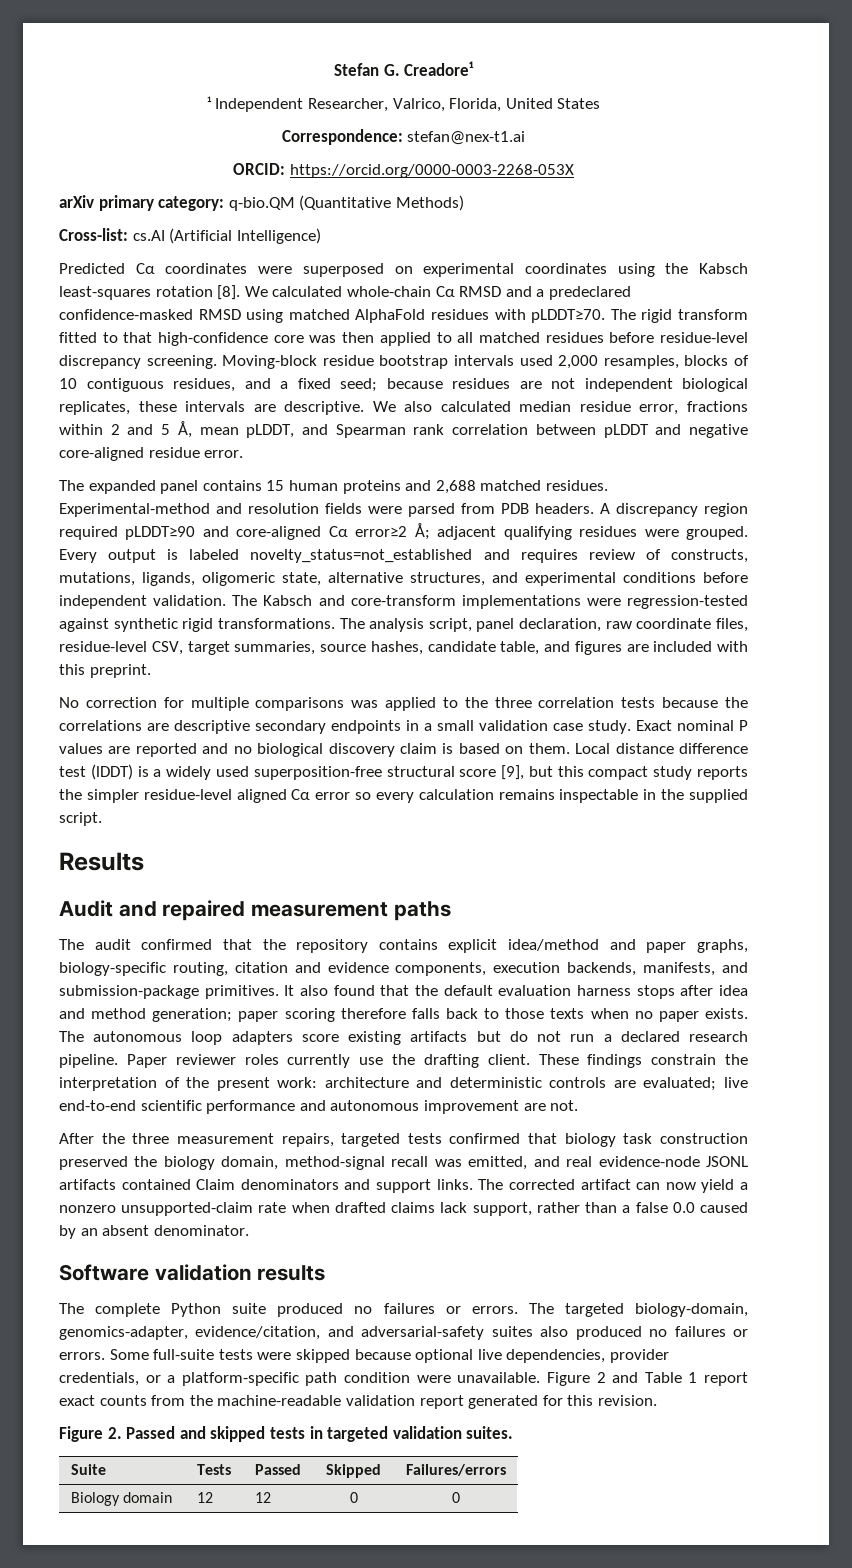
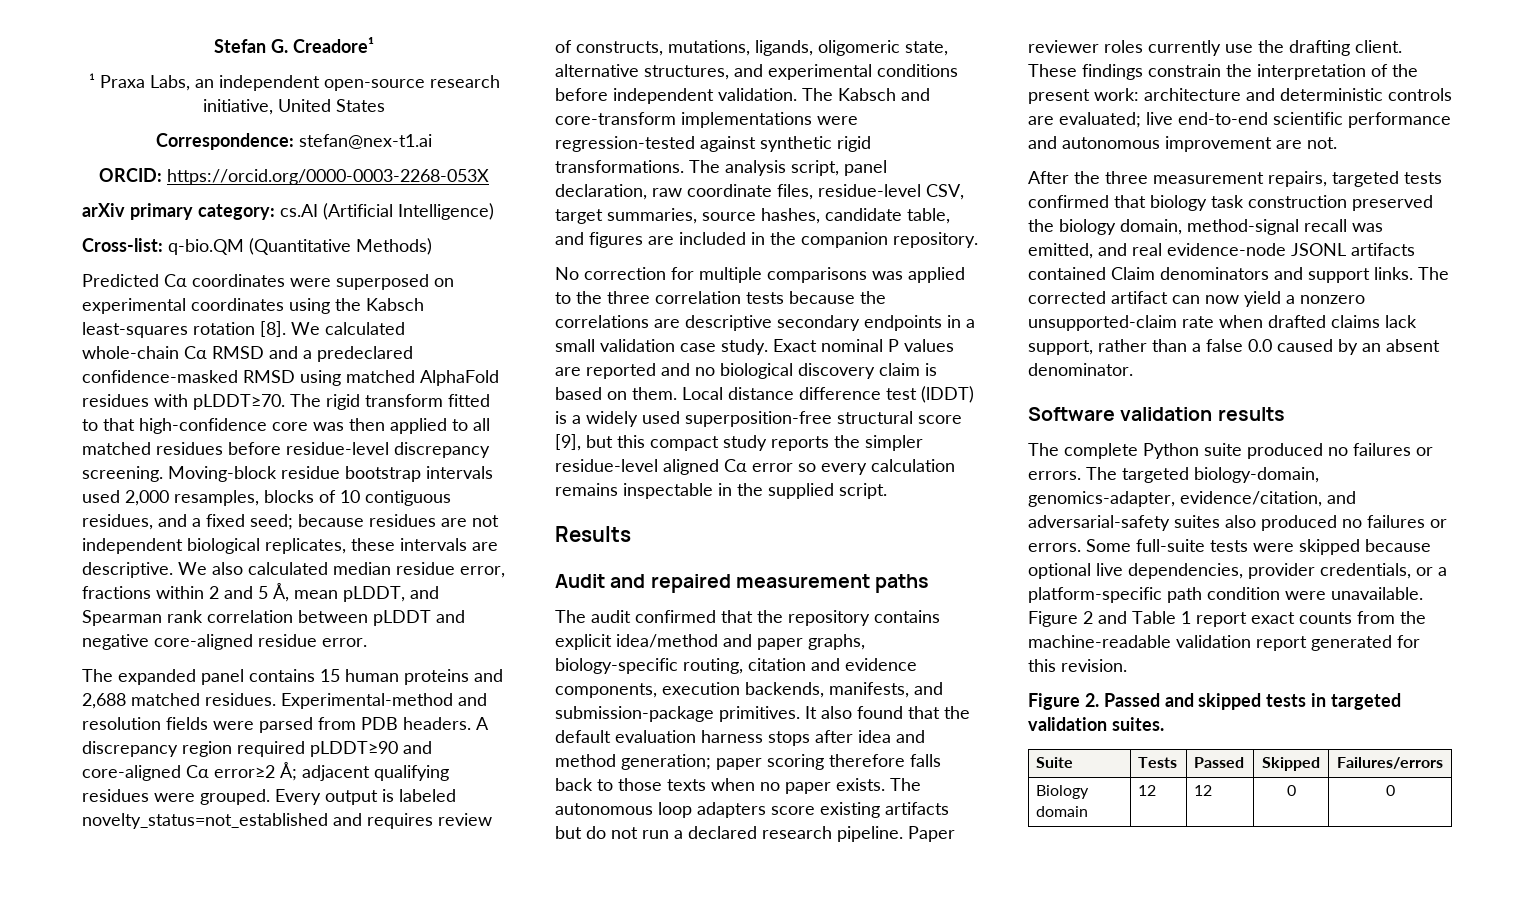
[215,98,502,112] Independent Researcher, Valrico, Florida, -> [99,75,500,91] [203,99,273,115] Praxa Labs, an independent open-source research initiative,
(225, 203) none -> [280,203,494,220] [82,238,163,252] cs.AI (Artificial Intelligence) // Cross-list:
[59,228,321,244] // Cross-list: cs.AI (Artificial Intelligence) -> (432, 246) none
[717,641,748,652] [59,664,151,678] with this preprint. -> [751,232,978,248] in the companion repository.

